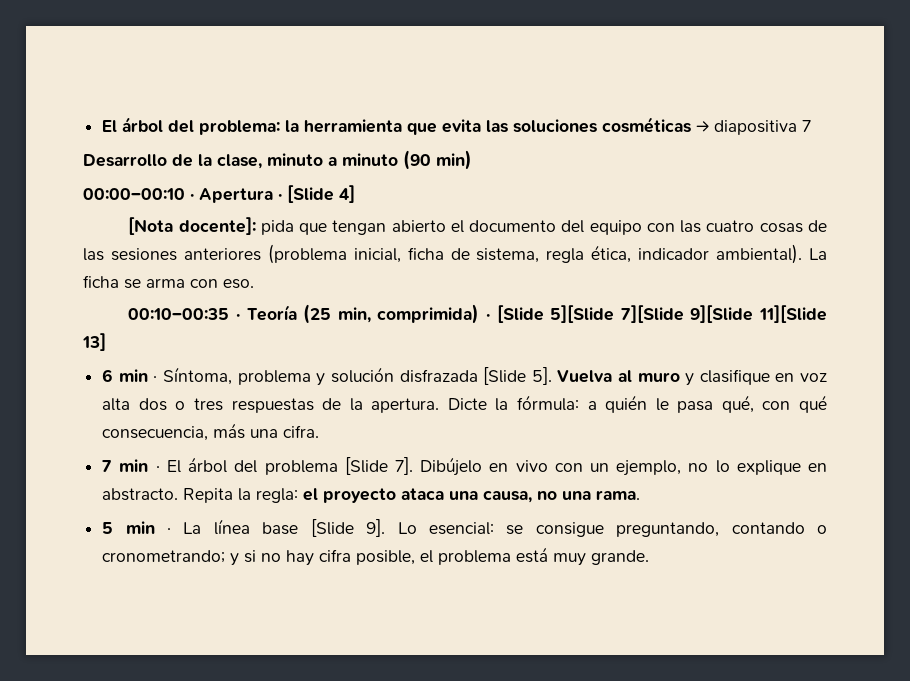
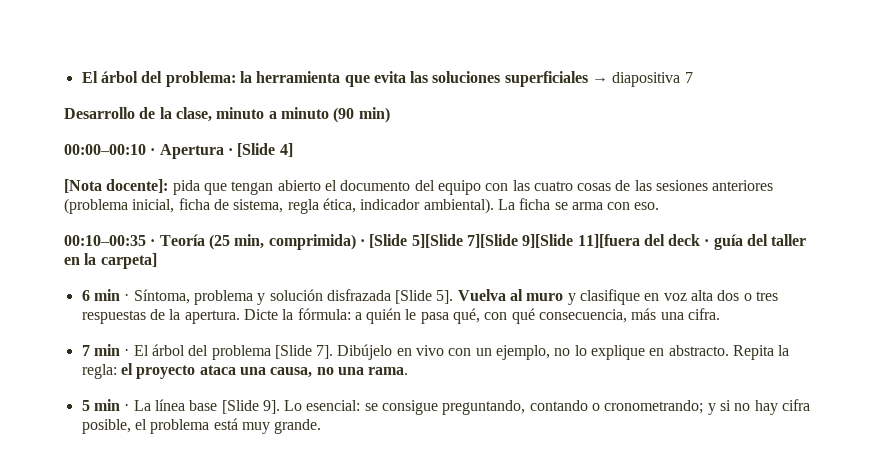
[602,117,692,133] cosméticas -> [504,71,588,87] superficiales
[758,305,827,323] [82,333,106,351] 11][Slide 13] -> [577,234,807,250] [64,253,157,269] 11][fuera del deck · guía del taller en la carpeta]

